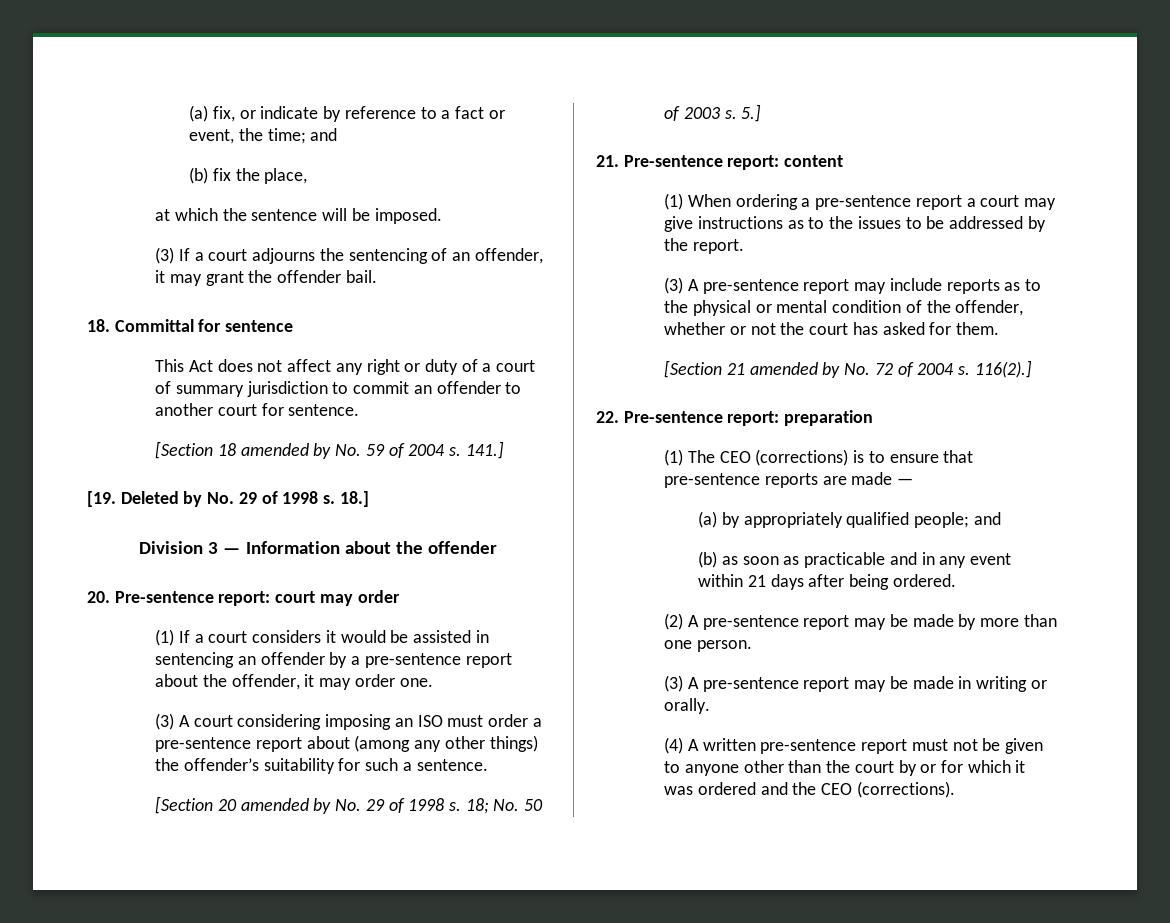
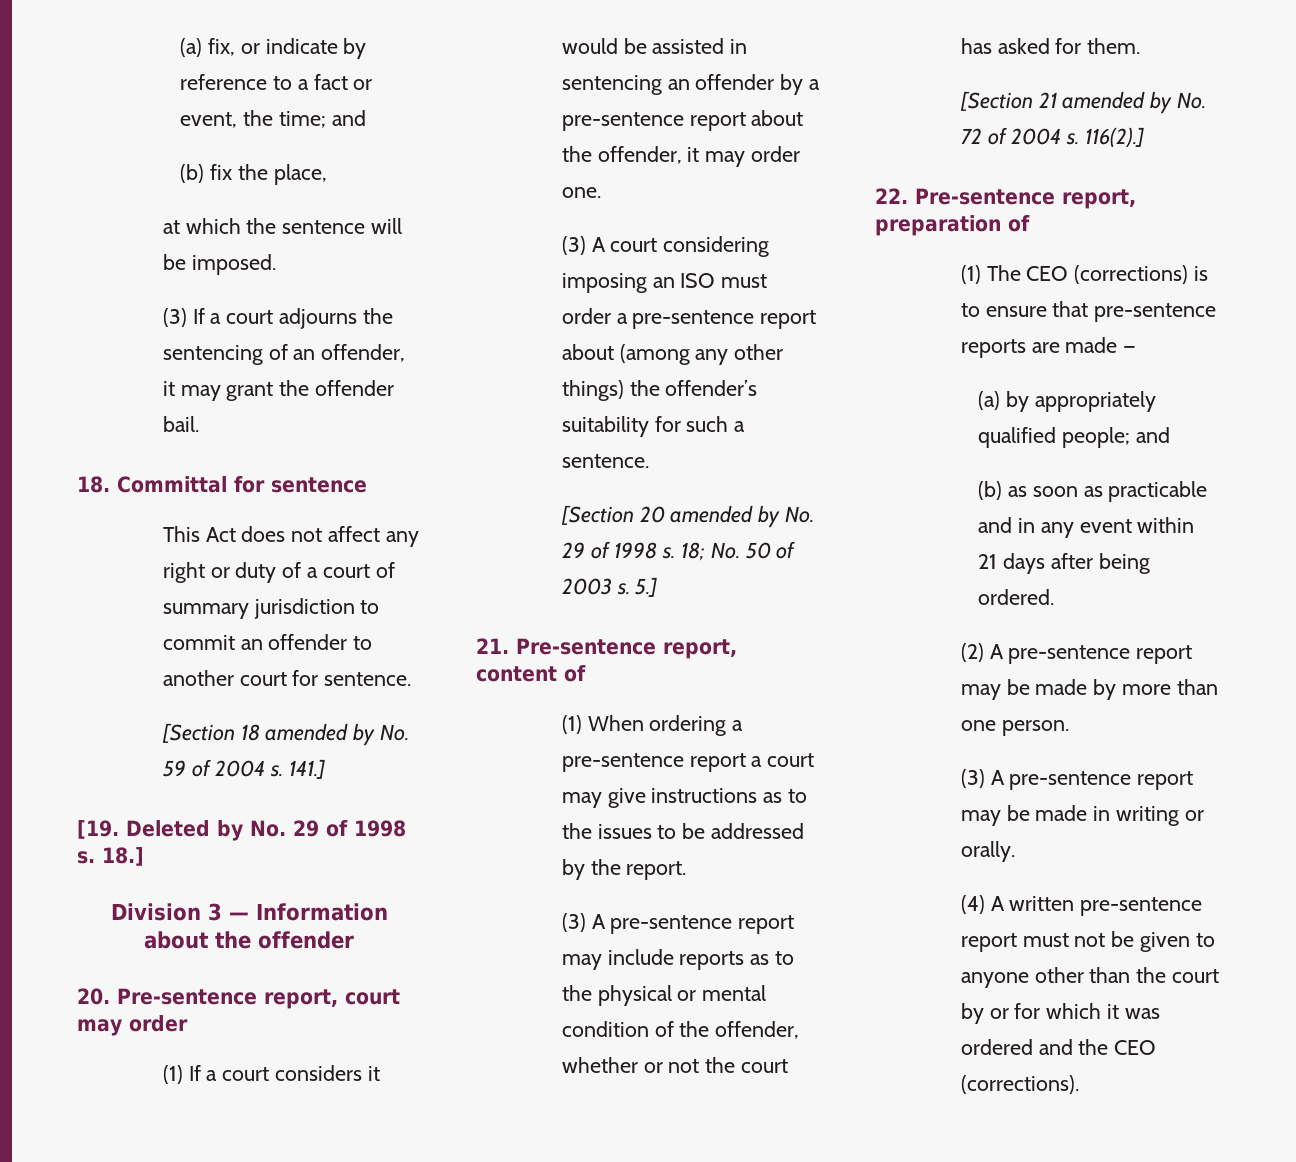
[218,591,271,606] report: -> [264,989,338,1009] report,
[727,155,780,170] report: -> [663,639,737,659] report,
(844, 161) none -> [564,665,586,682] of
[727,411,780,426] report: -> [1062,189,1136,209] report,
(874, 418) none -> [1008,215,1030,232] of

